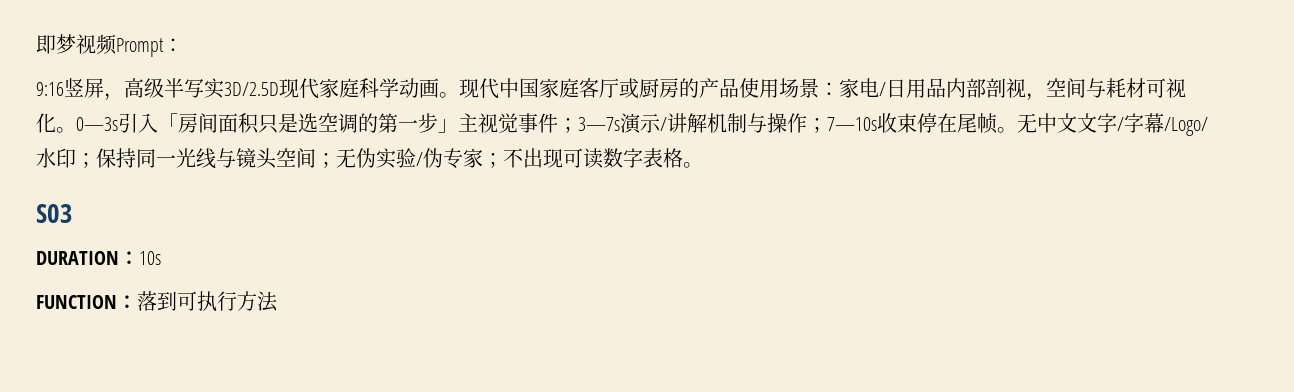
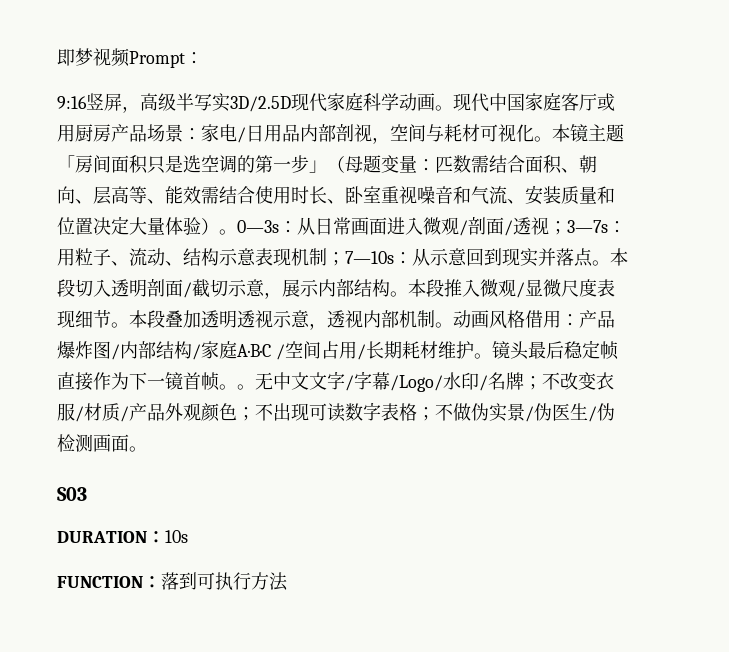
[639,78,779,98] 厨房的产品使用 -> [57,124,147,142] 用厨房产品
[76,113,158,133] 0—3s引入 -> [552,124,624,142] 本镜主题
[458,113,998,134] 主视觉事件；3—7s演示/讲解机制与操作；7—10s收束停在尾帧 -> [327,155,597,174] [57,185,615,205] [57,216,626,236] [57,248,628,267] [57,279,615,299] [57,310,615,330] [57,340,619,360] [57,372,237,391] （母题变量：匹数需结合面积、朝向、层高等、能效需结合使用时长、卧室重视噪音和气流、安装质量和位置决定大量体验）。0—3s：从日常画面进入微观/剖面/透视；3—7s：用粒子、流动、结构示意表现机制；7—10s：从示意回到现实并落点。本段切入透明剖面/截切示意，展示内部结构。本段推入微观/显微尺度表现细节。本段叠加透明透视示意，透视内部机制。动画风格借用：产品爆炸图/内部结构/家庭A·B·C /空间占用/长期耗材维护。镜头最后稳定帧直接作为下一镜首帧。
[76,148,483,169] ；保持同一光线与镜头空间；无伪实验/伪专家 -> [479,372,614,391] [57,403,237,422] /名牌；不改变衣服/材质/产品外观颜色
(683, 158) none -> [417,403,615,422] [57,434,129,452] ；不做伪实景/伪医生/伪检测画面

